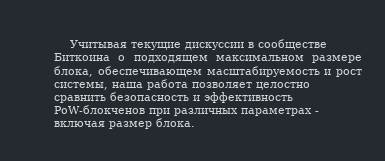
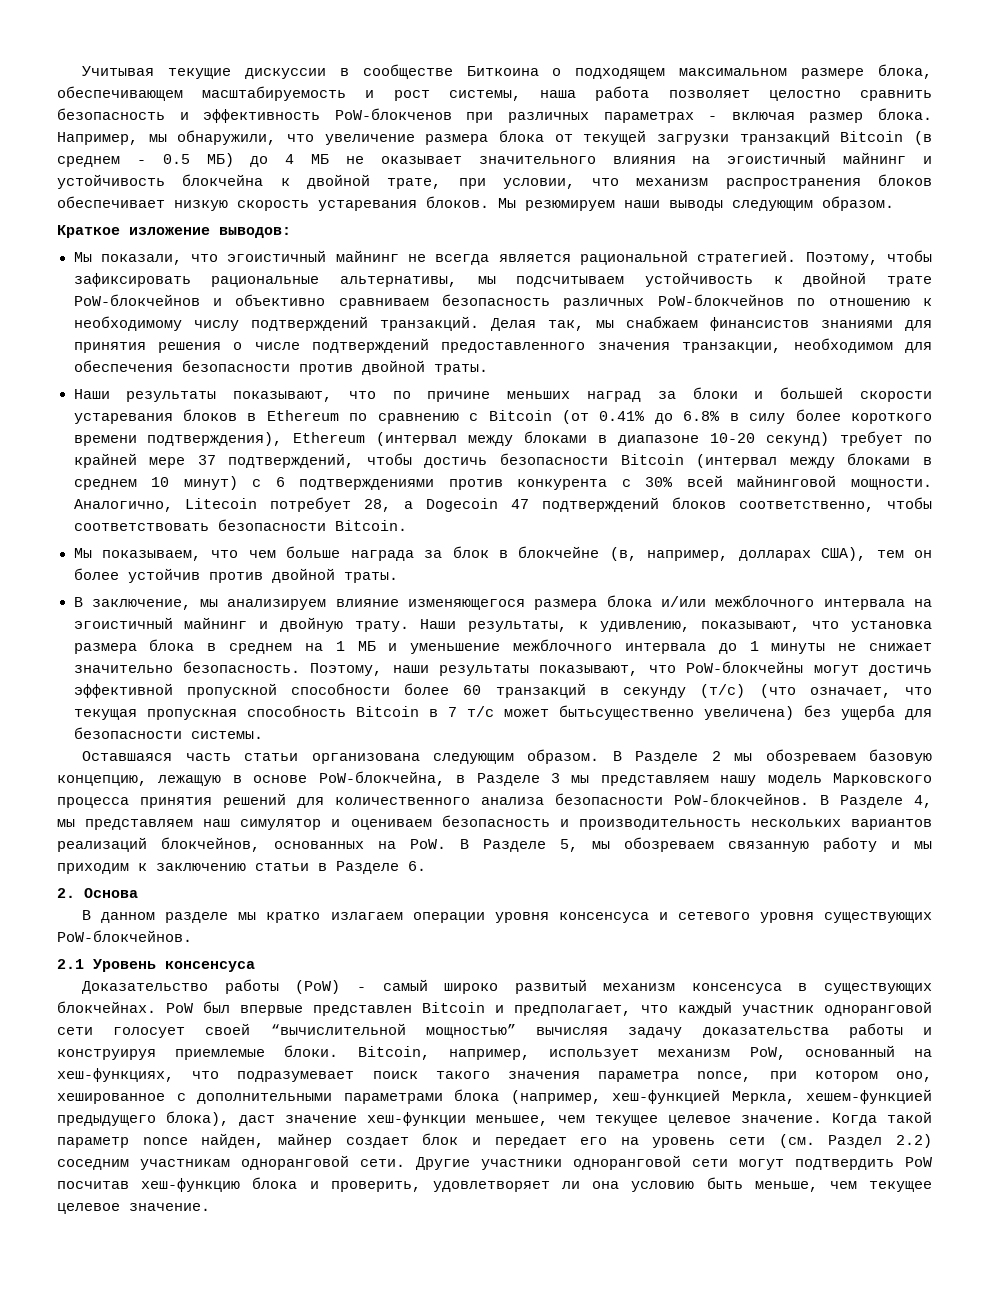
(195, 122) none -> [57,130,932,145] [57,152,933,167] [57,174,932,189] [57,196,894,211] [57,225,291,238] [73,250,933,265] [73,272,932,287] [73,294,933,309] [73,316,932,331] [73,338,933,353] [73,360,488,375] [73,387,932,402] [73,409,932,424] [73,431,933,446] [73,453,933,468] [73,475,932,490] [73,497,932,512] [73,519,407,531] [73,546,932,561] [73,568,398,583] [73,595,933,610] [73,617,932,632] [73,639,933,654] [73,661,933,676] [73,683,933,698] [73,705,932,720] [73,727,263,739] [82,749,933,764] [57,771,932,786] [57,793,932,808] [57,815,933,830] [57,837,932,852] [57,861,426,874] [57,888,138,898] [82,910,933,923] [57,930,192,942] [57,959,255,972] [82,979,932,994] [57,1001,932,1016] [57,1023,932,1038] [57,1045,932,1060] [57,1068,933,1082] [57,1089,932,1104] [57,1111,932,1126] [57,1133,932,1148] [57,1155,932,1170] [57,1177,932,1192] [57,1203,210,1214] Например, мы обнаружили, что увеличение размера блока от текущей загрузки транзакций Bitcoin (в среднем - 0.5 МБ) до 4 МБ не оказывает значительного влияния на эгоистичный майнинг и устойчивость блокчейна к двойной трате, при условии, что механизм распространения блоков обеспечивает низкую скорость устаревания блоков. Мы резюмируем наши выводы следующим образом. // Краткое изложение выводов: // Мы показали, что эгоистичный майнинг не всегда является рациональной стратегией. Поэтому, чтобы зафиксировать рациональные альтернативы, мы подсчитываем устойчивость к двойной трате PoW-блокчейнов и объективно сравниваем безопасность различных PoW-блокчейнов по отношению к необходимому числу подтверждений транзакций. Делая так, мы снабжаем финансистов знаниями для принятия решения о числе подтверждений предоставленного значения транзакции, необходимом для обеспечения безопасности против двойной траты. // Наши результаты показывают, что по причине меньших наград за блоки и большей скорости устаревания блоков в Ethereum по сравнению c Bitcoin (от 0.41% до 6.8% в силу более короткого времени подтверждения), Ethereum (интервал между блоками в диапазоне 10-20 секунд) требует по крайней мере 37 подтверждений, чтобы достичь безопасности Bitcoin (интервал между блоками в среднем 10 минут) с 6 подтверждениями против конкурента с 30% всей майнинговой мощности. Аналогично, Litecoin потребует 28, a Dogecoin 47 подтверждений блоков соответственно, чтобы соответствовать безопасности Bitcoin. // Мы показываем, что чем больше награда за блок в блокчейне (в, например, долларах США), тем он более устойчив против двойной траты. // В заключение, мы анализируем влияние изменяющегося размера блока и/или межблочного интервала на эгоистичный майнинг и двойную трату. Наши результаты, к удивлению, показывают, что установка размера блока в среднем на 1 МБ и уменьшение межблочного интервала до 1 минуты не снижает значительно безопасность. Поэтому, наши результаты показывают, что PoW-блокчейны могут достичь эффективной пропускной способности более 60 транзакций в секунду (т/c) (что означает, что текущая пропускная способность Bitcoin в 7 т/с может бытьсущественно увеличена) без ущерба для безопасности системы. // Оставшаяся часть статьи организована следующим образом. В Разделе 2 мы обозреваем базовую концепцию, лежащую в основе PoW-блокчейна, в Разделе 3 мы представляем нашу модель Марковского процесса принятия решений для количественного анализа безопасности PoW-блокчейнов. В Разделе 4, мы представляем наш симулятор и оцениваем безопасность и производительность нескольких вариантов реализаций блокчейнов, основанных на PoW. В Разделе 5, мы обозреваем связанную работу и мы приходим к заключению статьи в Разделе 6. // 2. Основа // В данном разделе мы кратко излагаем операции уровня консенсуса и сетевого уровня существующих PoW-блокчейнов. // 2.1 Уровень консенсуса // Доказательство работы (PoW) - самый широко развитый механизм консенсуса в существующих блокчейнах. PoW был впервые представлен Bitcoin и предполагает, что каждый участник одноранговой сети голосует своей “вычислительной мощностью” вычисляя задачу доказательства работы и конструируя приемлемые блоки. Bitcoin, например, использует механизм PoW, основанный на хеш-функциях, что подразумевает поиск такого значения параметра nonce, при котором оно, хешированное с дополнительными параметрами блока (например, хеш-функцией Меркла, хешем-функцией предыдущего блока), даст значение хеш-функции меньшее, чем текущее целевое значение. Когда такой параметр nonce найден, майнер создает блок и передает его на уровень сети (см. Раздел 2.2) соседним участникам одноранговой сети. Другие участники одноранговой сети могут подтвердить PoW посчитав хеш-функцию блока и проверить, удовлетворяет ли она условию быть меньше, чем текущее целевое значение.

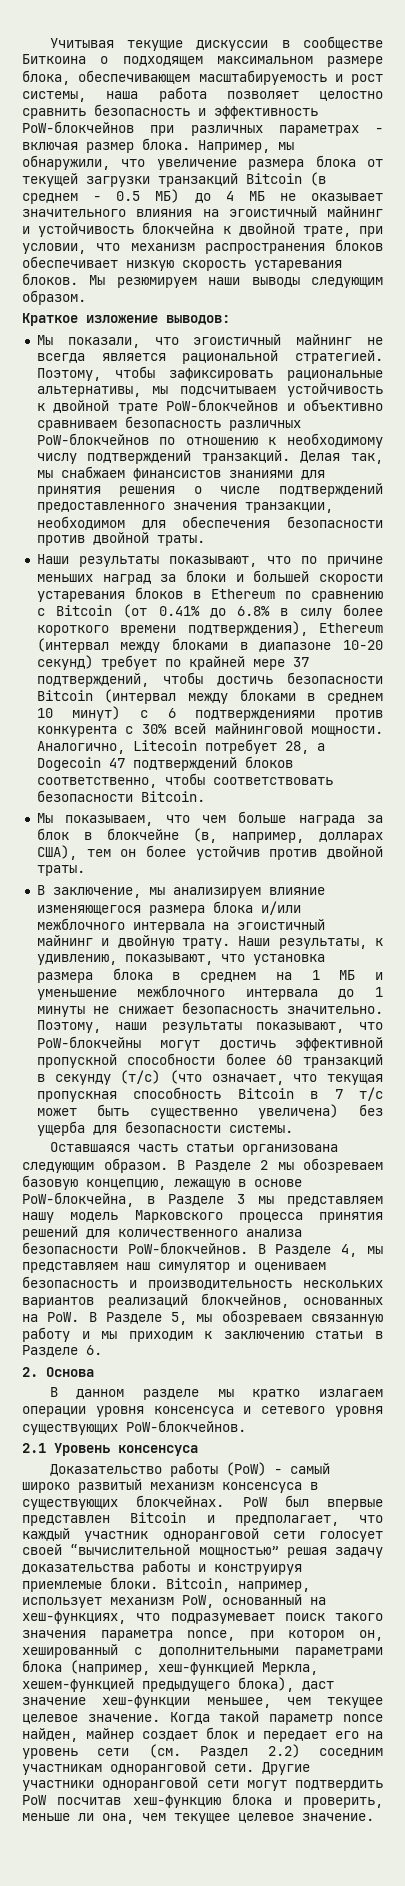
[334,108,452,120] PoW-блокченов -> [22,121,134,133] PoW-блокчейнов
[73,661,300,673] значительно безопасность. -> [182,1002,383,1014] безопасность значительно.
[558,705,694,720] бытьсущественно -> [97,1104,238,1119] быть существенно
[536,1027,609,1035] вычисляя -> [286,1547,327,1558] решая
[896,1071,933,1082] [57,1093,165,1104] оно, хешированное -> [359,1630,383,1641] [22,1644,118,1658] он, хешированный
[432,1177,818,1192] удовлетворяет ли она условию быть меньше, -> [22,1813,134,1824] меньше ли она,

